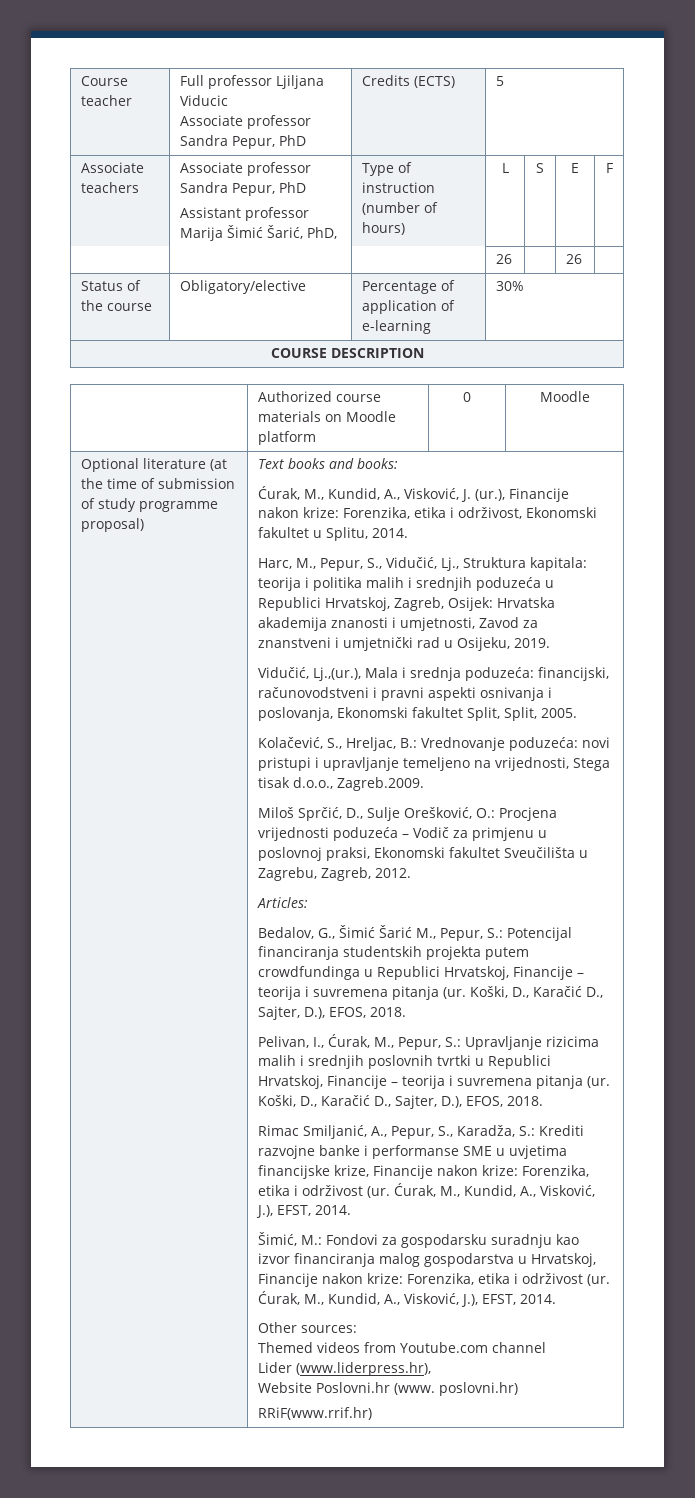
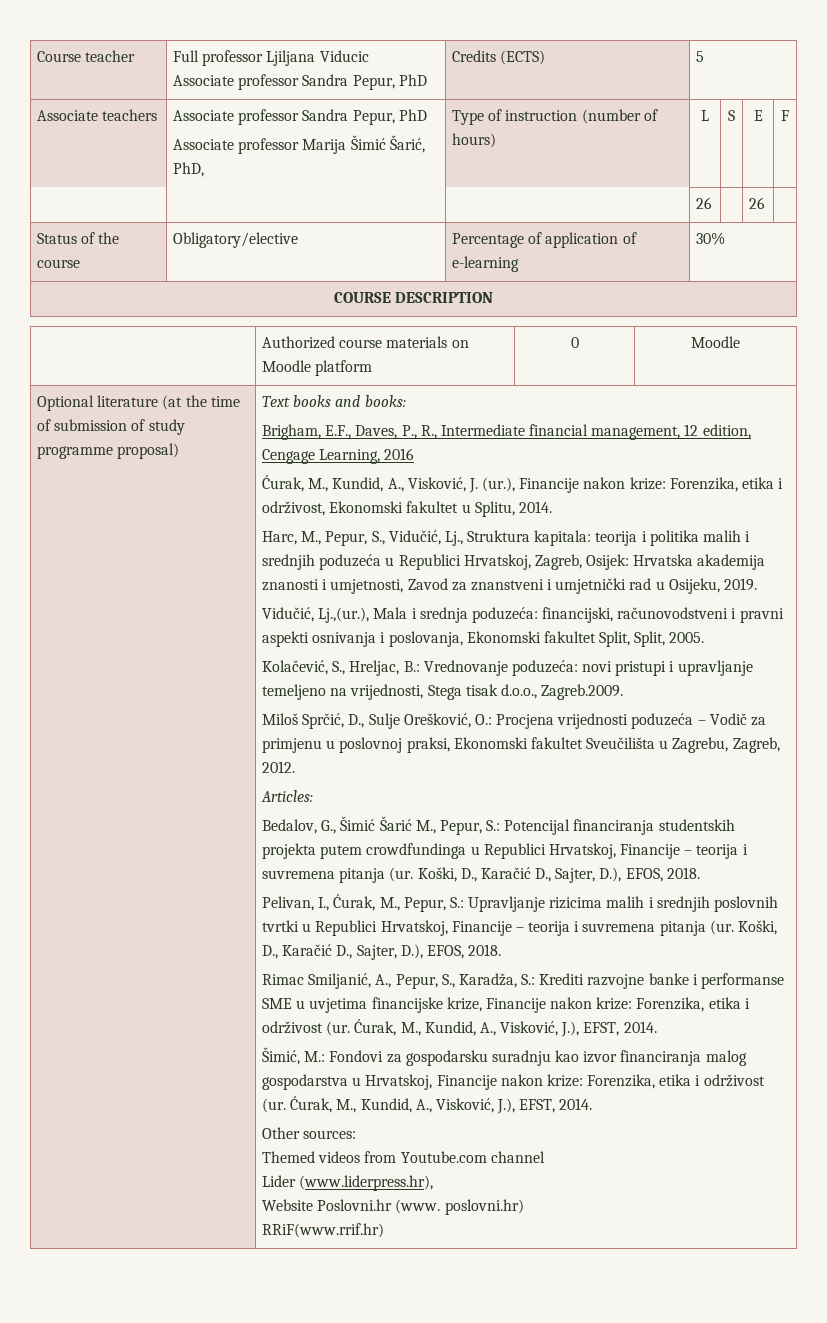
[179,207,241,218] Assistant -> [172,139,234,150] Associate
(398, 463) none -> [261,424,751,440] [261,448,415,464] // Brigham, E.F., Daves, P., R., Intermediate financial management, 12 edition, Cengage Learning, 2016

